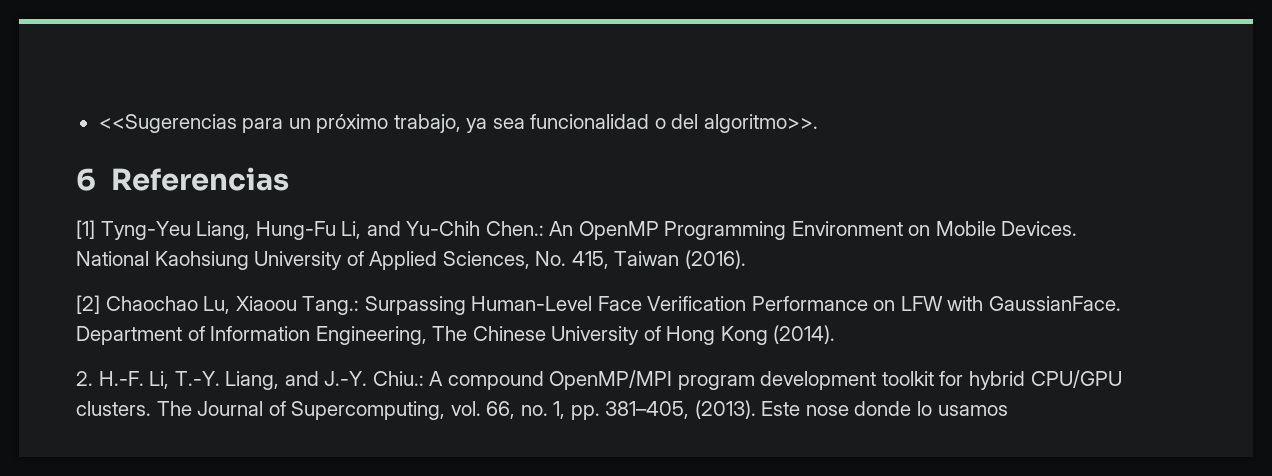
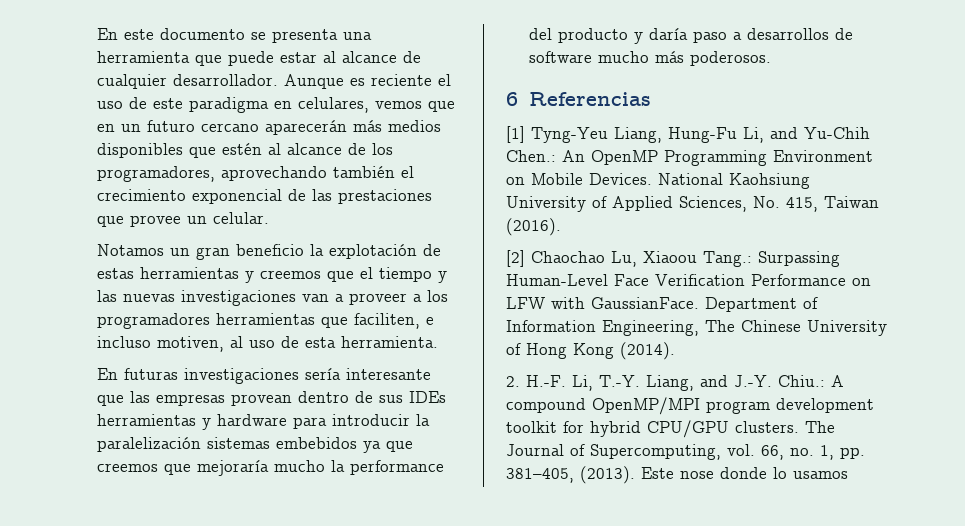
[98,114,818,133] <<Sugerencias para un próximo trabajo, ya sea funcionalidad o del algoritmo>>. -> [96,28,372,43] [96,51,421,66] [96,74,451,89] [96,97,455,113] [96,120,441,135] [96,143,393,158] [96,166,414,182] [96,189,432,204] [96,212,269,227] [96,244,441,260] [96,267,447,283] [96,290,448,306] [96,313,434,329] [96,336,438,352] [96,368,431,384] [96,391,446,406] [96,414,430,430] [96,437,413,453] [96,460,444,476] [528,28,853,44] [528,51,771,66] En este documento se presenta una herramienta que puede estar al alcance de cualquier desarrollador. Aunque es reciente el uso de este paradigma en celulares, vemos que en un futuro cercano aparecerán más medios disponibles que estén al alcance de los programadores, aprovechando también el crecimiento exponencial de las prestaciones que provee un celular. // Notamos un gran beneficio la explotación de estas herramientas y creemos que el tiempo y las nuevas investigaciones van a proveer a los programadores herramientas que faciliten, e incluso motiven, al uso de esta herramienta. // En futuras investigaciones sería interesante que las empresas provean dentro de sus IDEs herramientas y hardware para introducir la paralelización sistemas embebidos ya que creemos que mejoraría mucho la performance del producto y daría paso a desarrollos de software mucho más poderosos.

